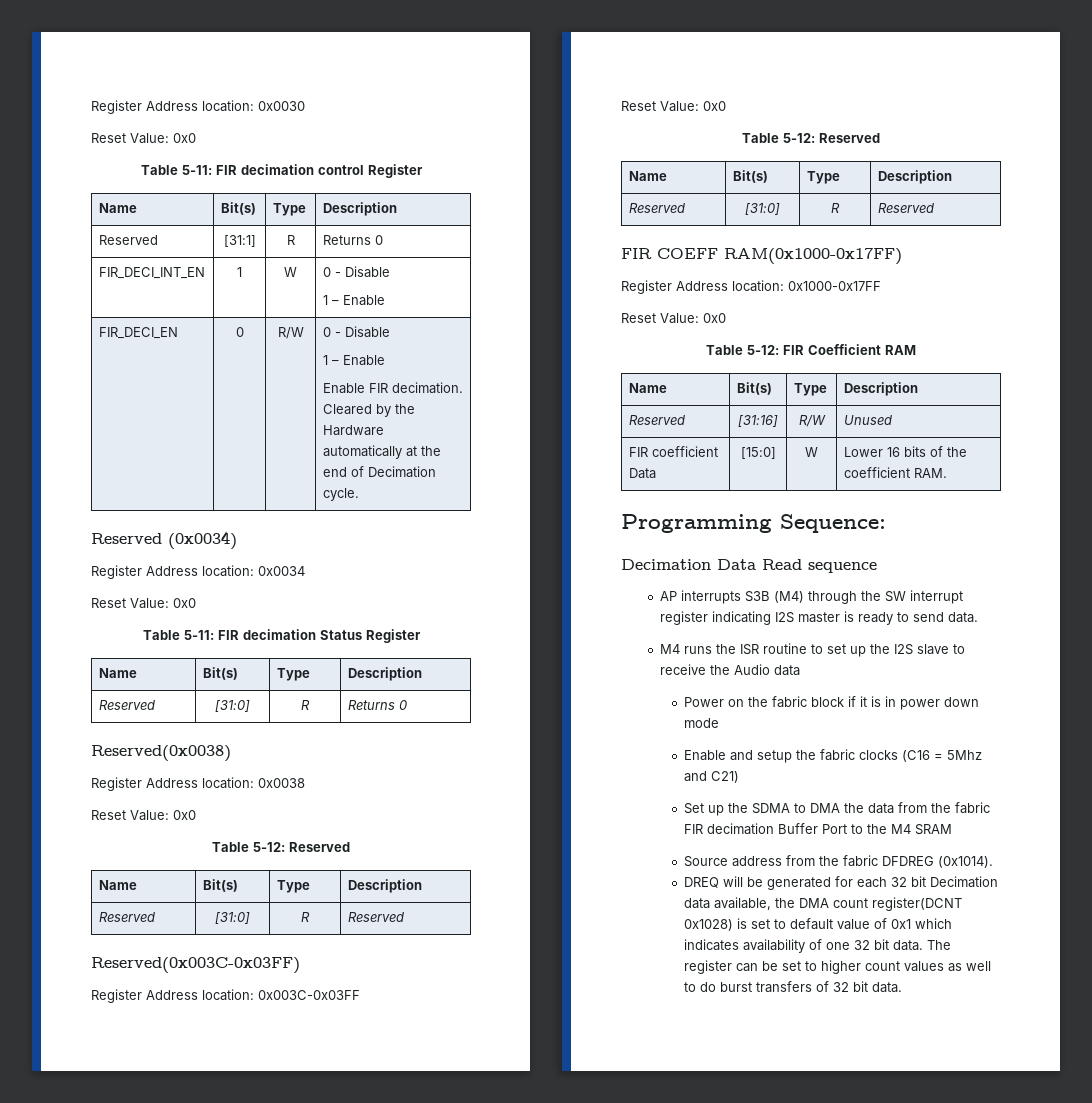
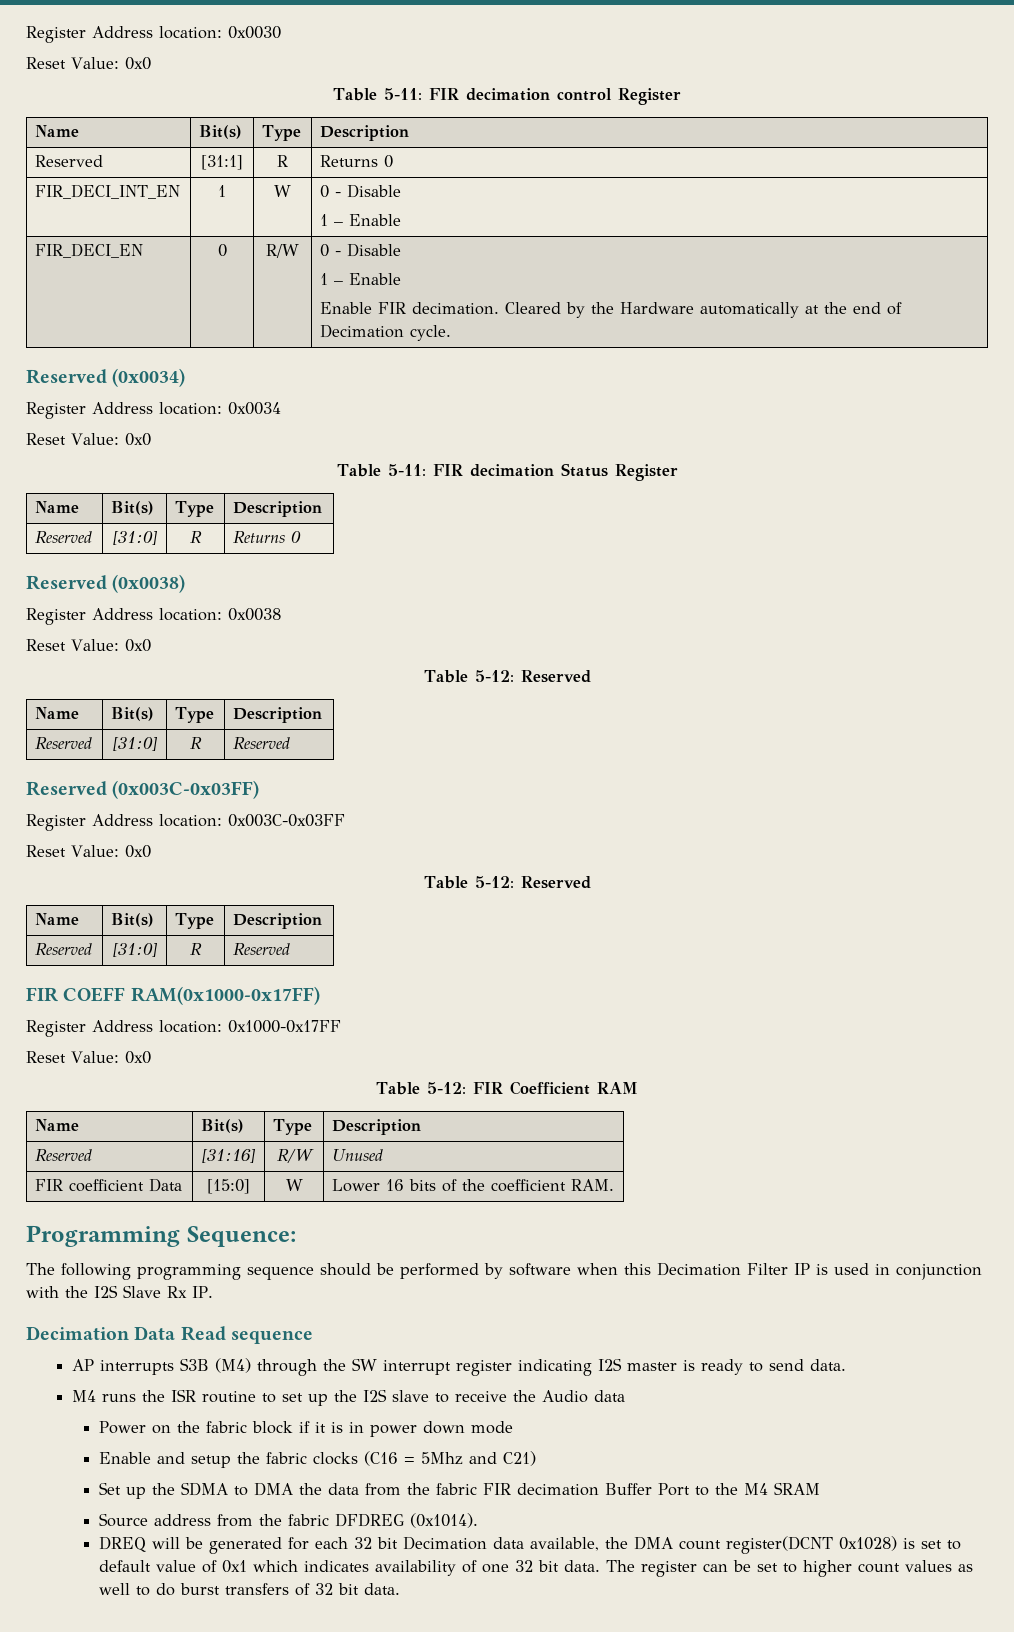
[91,745,231,762] Reserved(0x0038) -> [26,574,186,593] Reserved (0x0038)
[91,957,300,974] Reserved(0x003C-0x03FF) -> [26,780,260,799] Reserved (0x003C-0x03FF)
(886, 523) none -> [26,1262,982,1280] [26,1285,213,1298] // The following programming sequence should be performed by software when this Decimation Filter IP is used in conjunction with the I2S Slave Rx IP.

